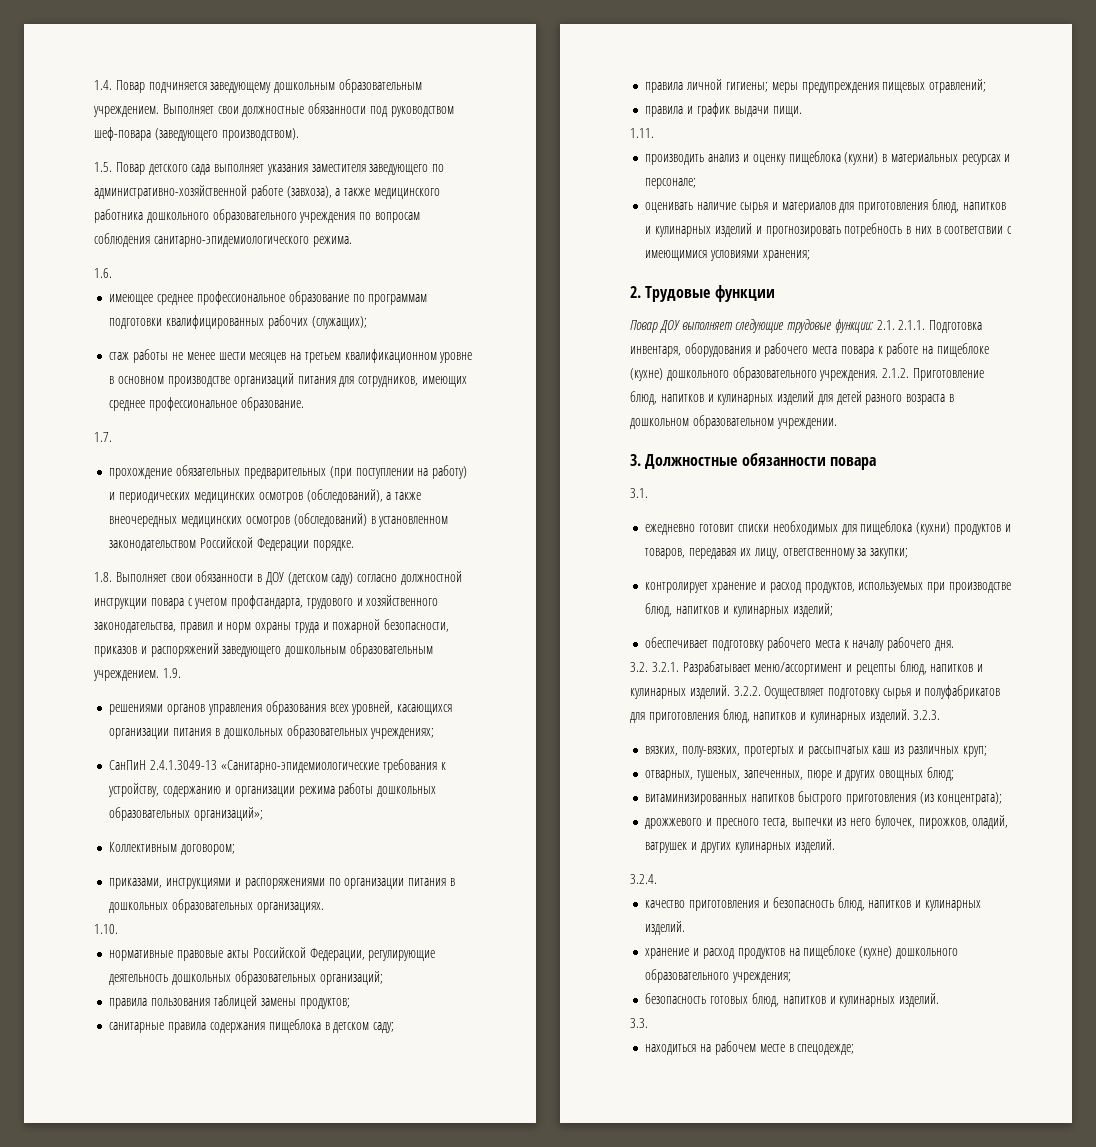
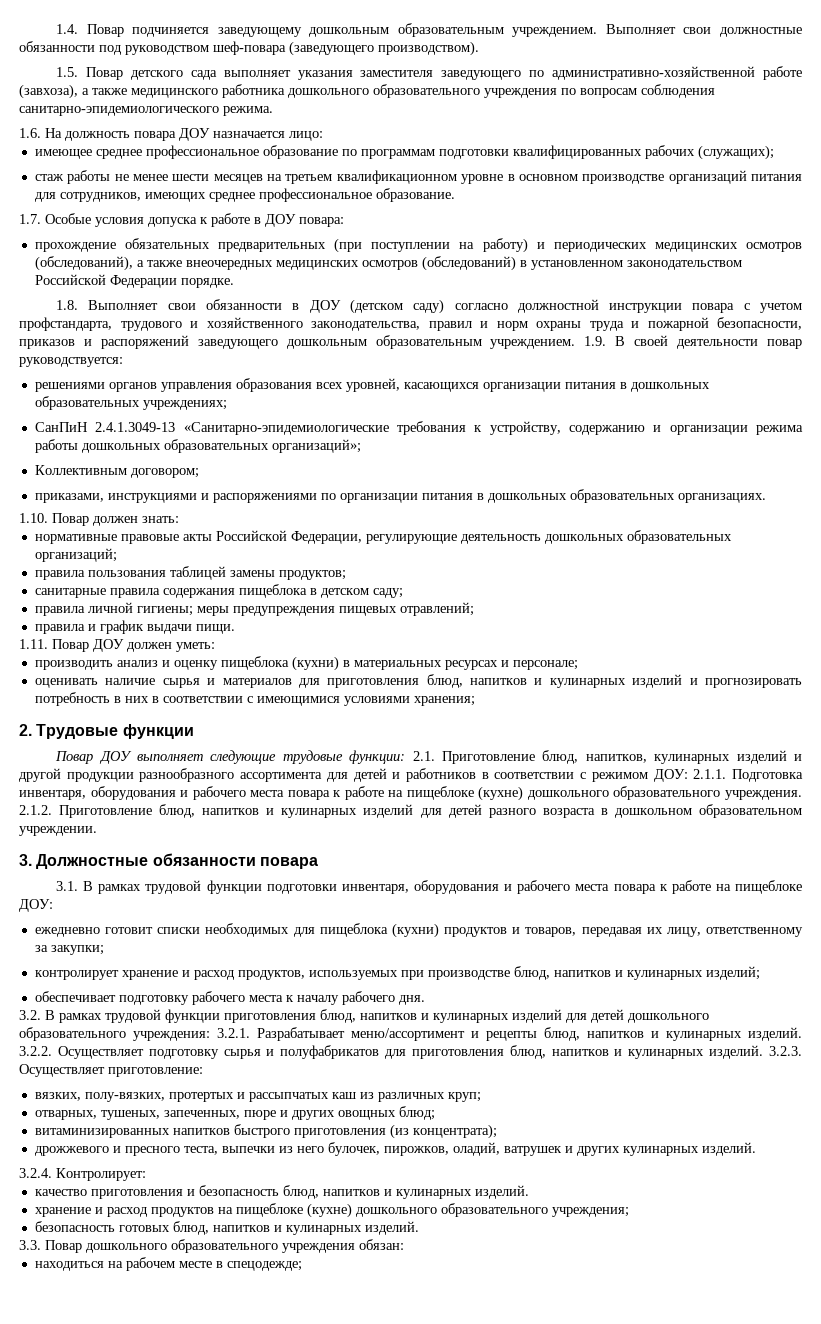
(112, 273) none -> [45,128,323,141] На должность повара ДОУ назначается лицо:
(112, 437) none -> [45,213,344,227] Особые условия допуска к работе в ДОУ повара:
(181, 673) none -> [615,335,802,349] [19,357,123,367] В своей деятельности повар руководствуется:
(118, 929) none -> [52,513,179,526] Повар должен знать:
(654, 133) none -> [52,639,215,652] Повар ДОУ должен уметь:
(895, 325) none -> [441,750,802,764] [19,768,688,782] Приготовление блюд, напитков, кулинарных изделий и другой продукции разнообразного ассортимента для детей и работников в соответствии с режимом ДОУ:
(648, 493) none -> [83,880,802,894] [19,899,53,912] В рамках трудовой функции подготовки инвентаря, оборудования и рабочего места повара к работе на пищеблоке ДОУ:
(648, 667) none -> [45,1009,709,1023] [19,1027,210,1041] В рамках трудовой функции приготовления блюд, напитков и кулинарных изделий для детей дошкольного образовательного учреждения:
(941, 715) none -> [19,1064,203,1077] Осуществляет приготовление:
(657, 879) none -> [56,1168,146,1181] Контролирует:
(648, 1023) none -> [45,1239,404,1253] Повар дошкольного образовательного учреждения обязан:

